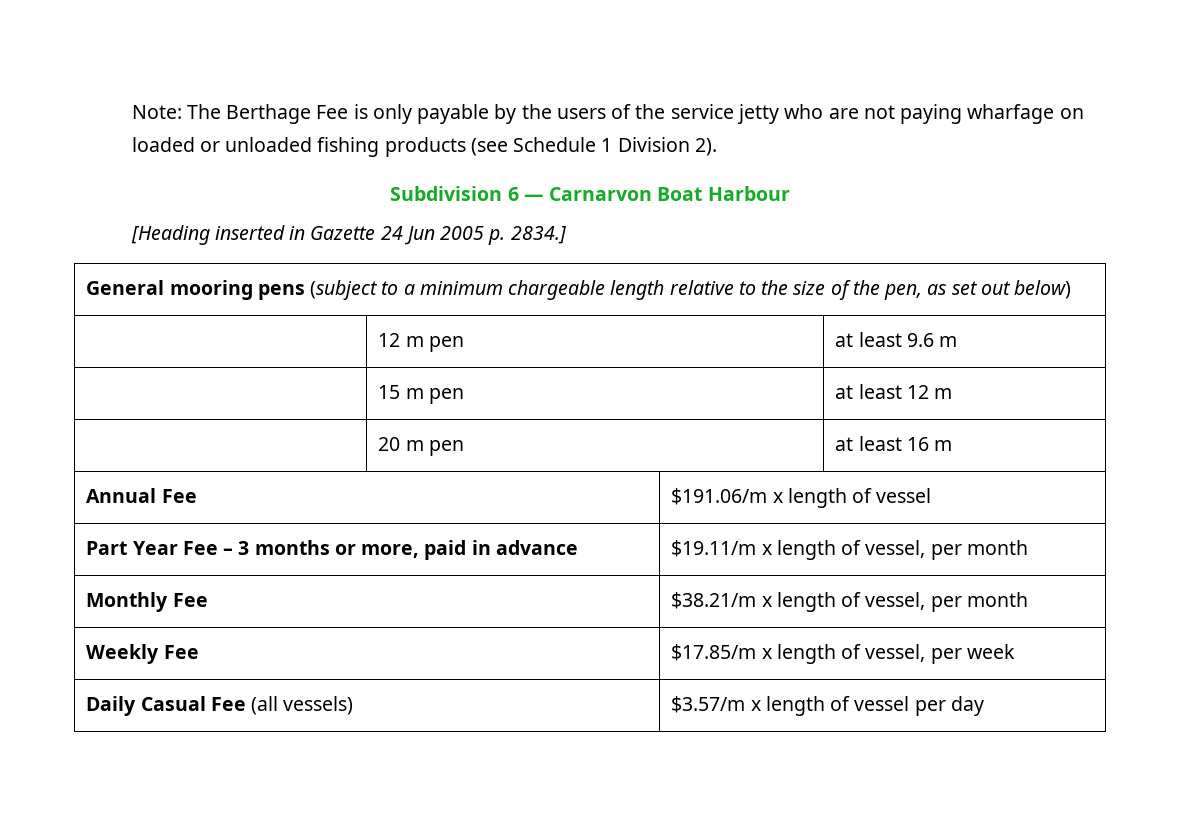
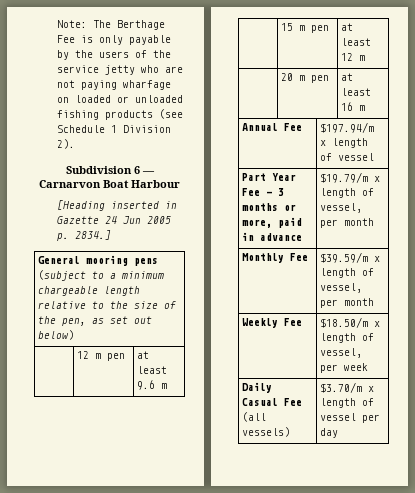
[671,488,768,505] $191.06/m -> [319,122,374,133] $197.94/m
[671,540,757,557] $19.11/m -> [319,172,368,183] $19.79/m
[671,592,757,609] $38.21/m -> [319,252,368,263] $39.59/m
[671,644,757,661] $17.85/m -> [319,317,368,328] $18.50/m
[671,696,746,713] $3.57/m -> [319,382,362,393] $3.70/m

